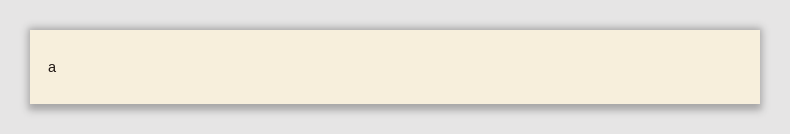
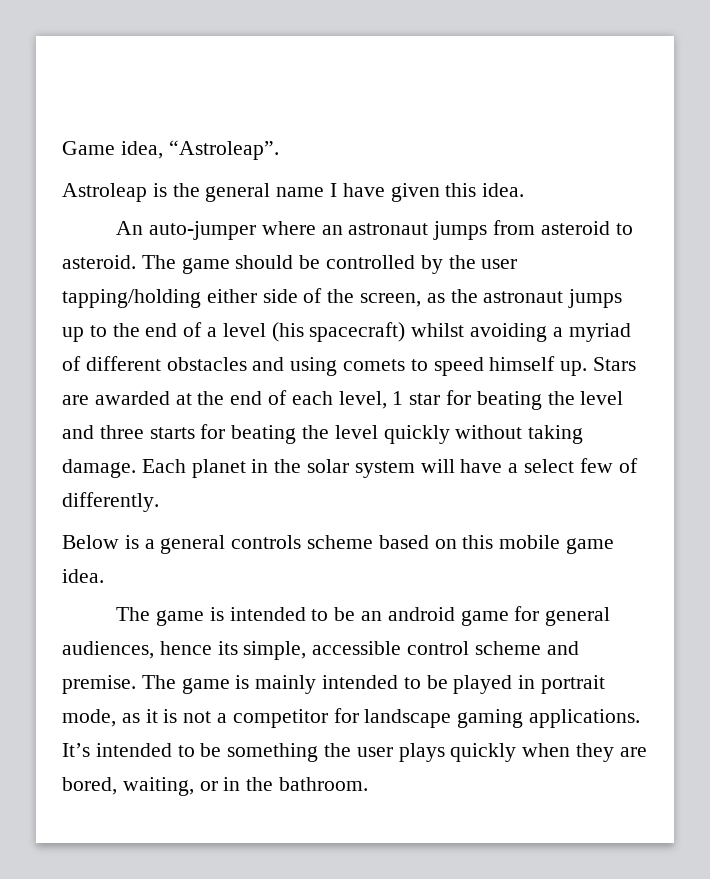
[48,64,57,72] a -> [62,140,279,160] [62,183,525,202] [116,220,633,240] [62,255,518,274] [62,288,623,308] [62,322,631,342] [62,356,637,376] [62,390,624,410] [62,424,584,444] [62,458,638,478] [62,492,159,512] [62,535,615,554] [62,569,104,583] [116,606,611,626] [62,641,579,660] [62,675,606,694] [62,708,641,728] [62,743,647,762] [62,777,369,796] Game idea, “Astroleap”. // Astroleap is the general name I have given this idea. // An auto-jumper where an astronaut jumps from asteroid to asteroid. The game should be controlled by the user tapping/holding either side of the screen, as the astronaut jumps up to the end of a level (his spacecraft) whilst avoiding a myriad of different obstacles and using comets to speed himself up. Stars are awarded at the end of each level, 1 star for beating the level and three starts for beating the level quickly without taking damage. Each planet in the solar system will have a select few of differently. // Below is a general controls scheme based on this mobile game idea. // The game is intended to be an android game for general audiences, hence its simple, accessible control scheme and premise. The game is mainly intended to be played in portrait mode, as it is not a competitor for landscape gaming applications. It’s intended to be something the user plays quickly when they are bored, waiting, or in the bathroom.

